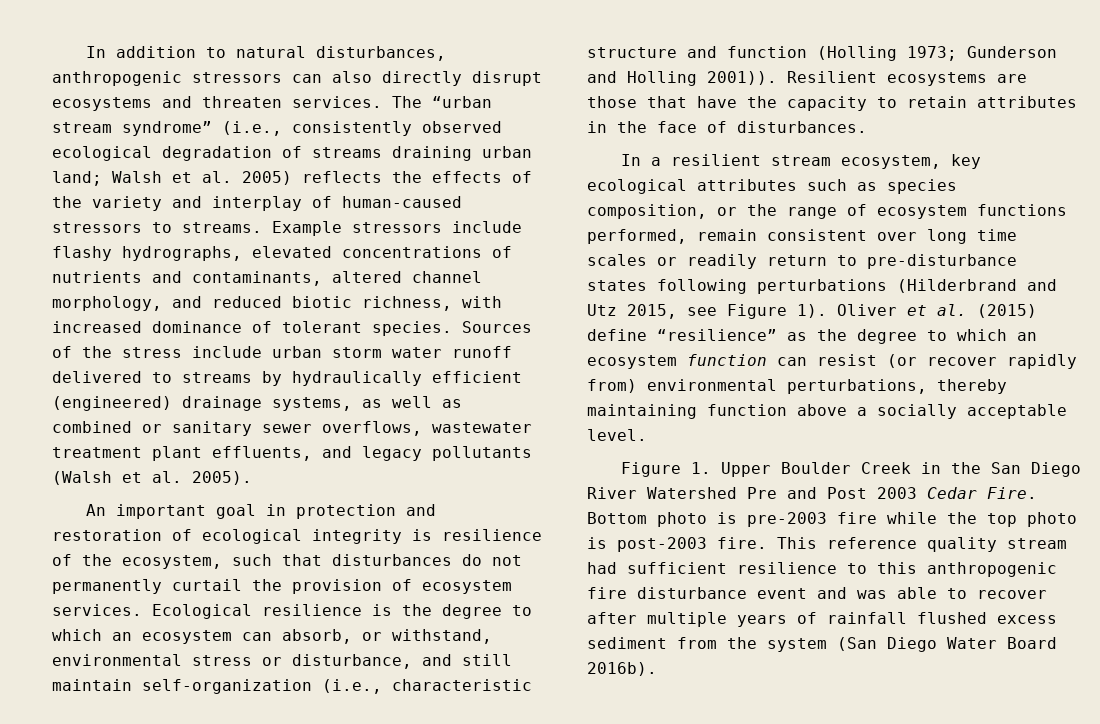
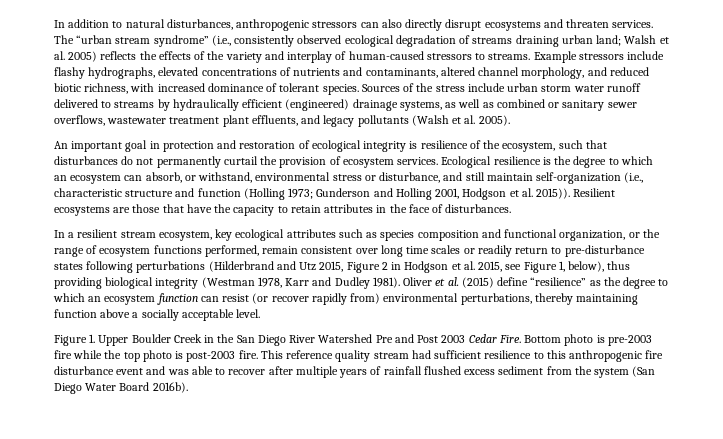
[707,71,777,85] 2001)). -> [435,188,571,200] 2001, Hodgson et al. 2015)).
[587,204,707,219] composition, -> [417,229,626,241] composition and functional organization,
[687,304,827,319] see Figure 1). -> [346,261,631,273] [54,277,400,289] Figure 2 in Hodgson et al. 2015, see Figure 1, below), thus providing biological integrity (Westman 1978, Karr and Dudley 1981).

